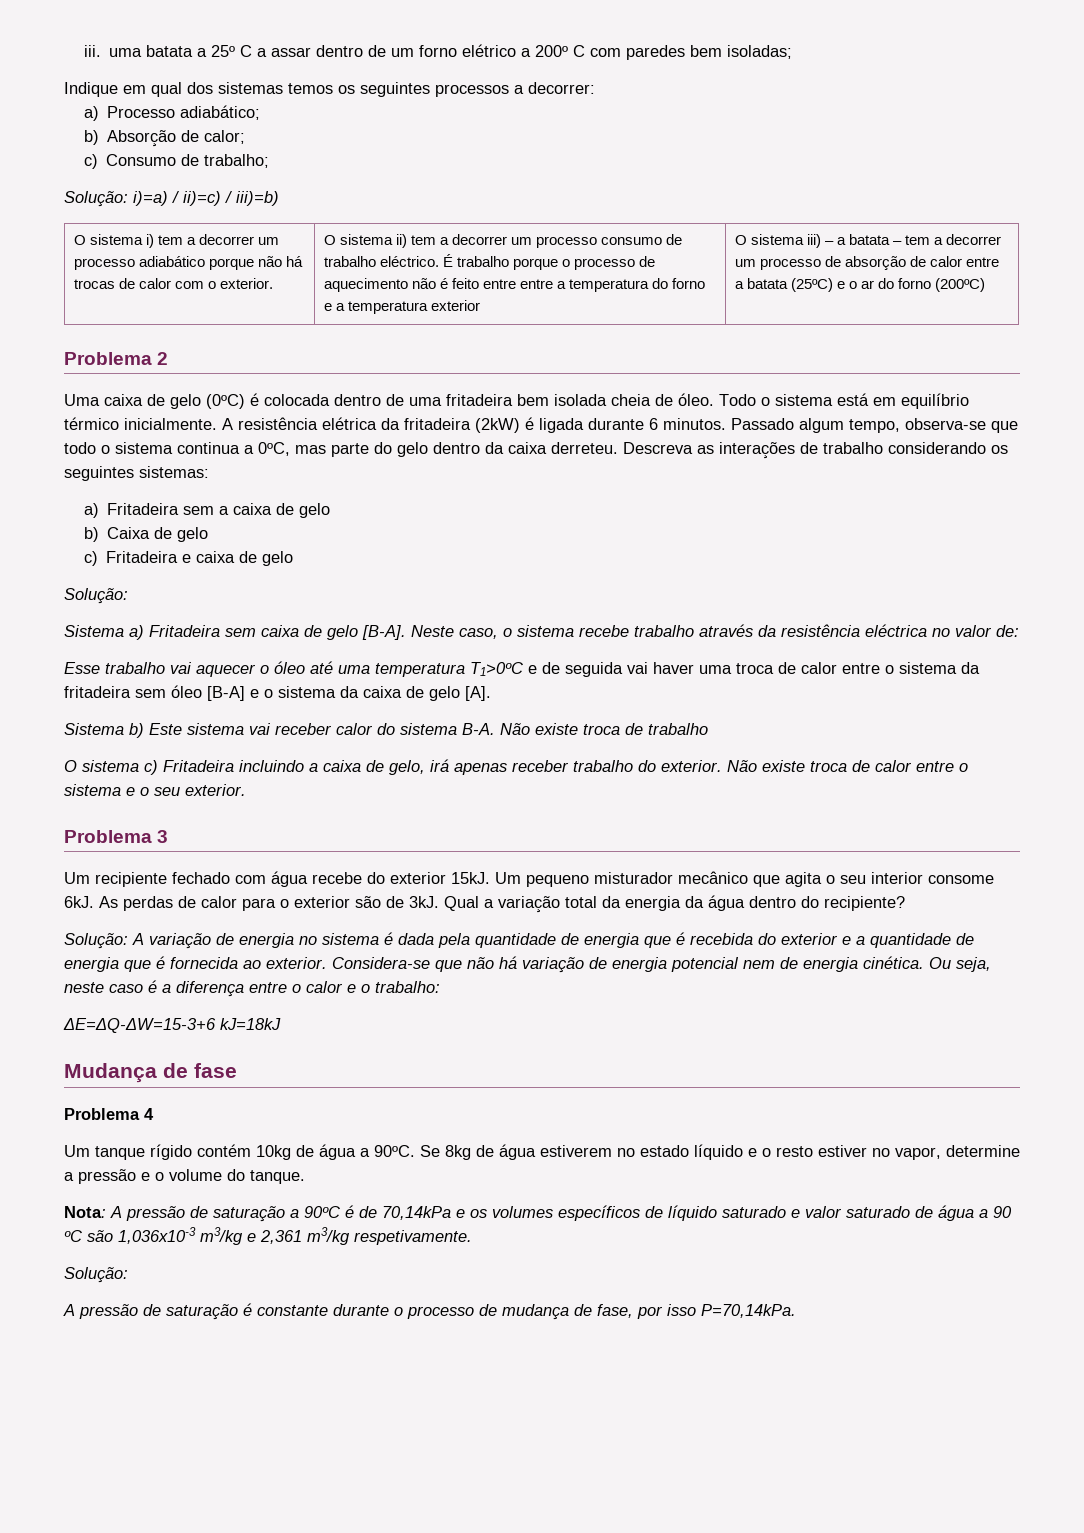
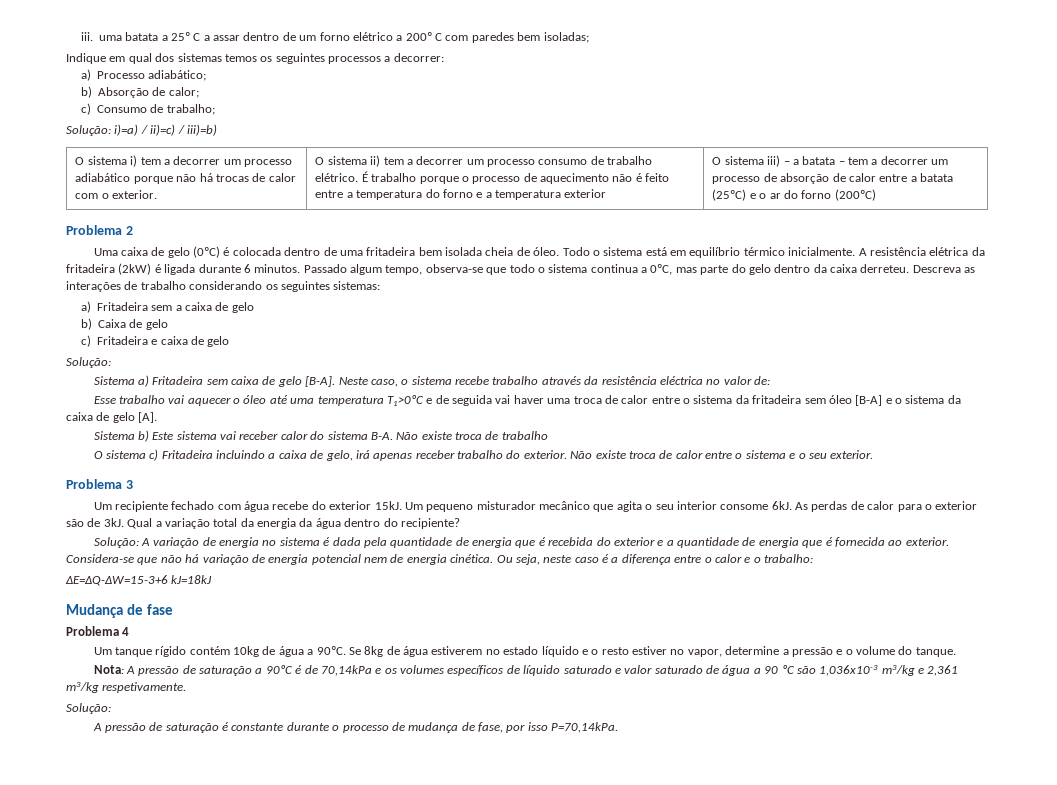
[379,256,439,267] eléctrico. -> [315,173,359,182] elétrico.
[520,279,554,289] entre -> (344, 194) none

